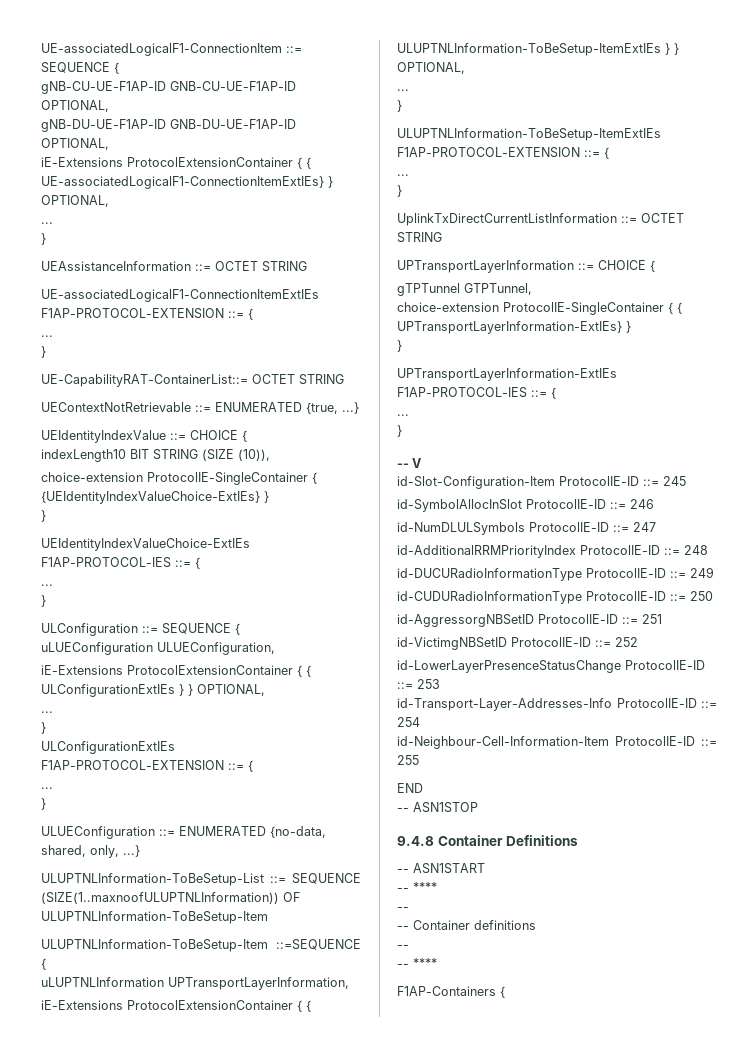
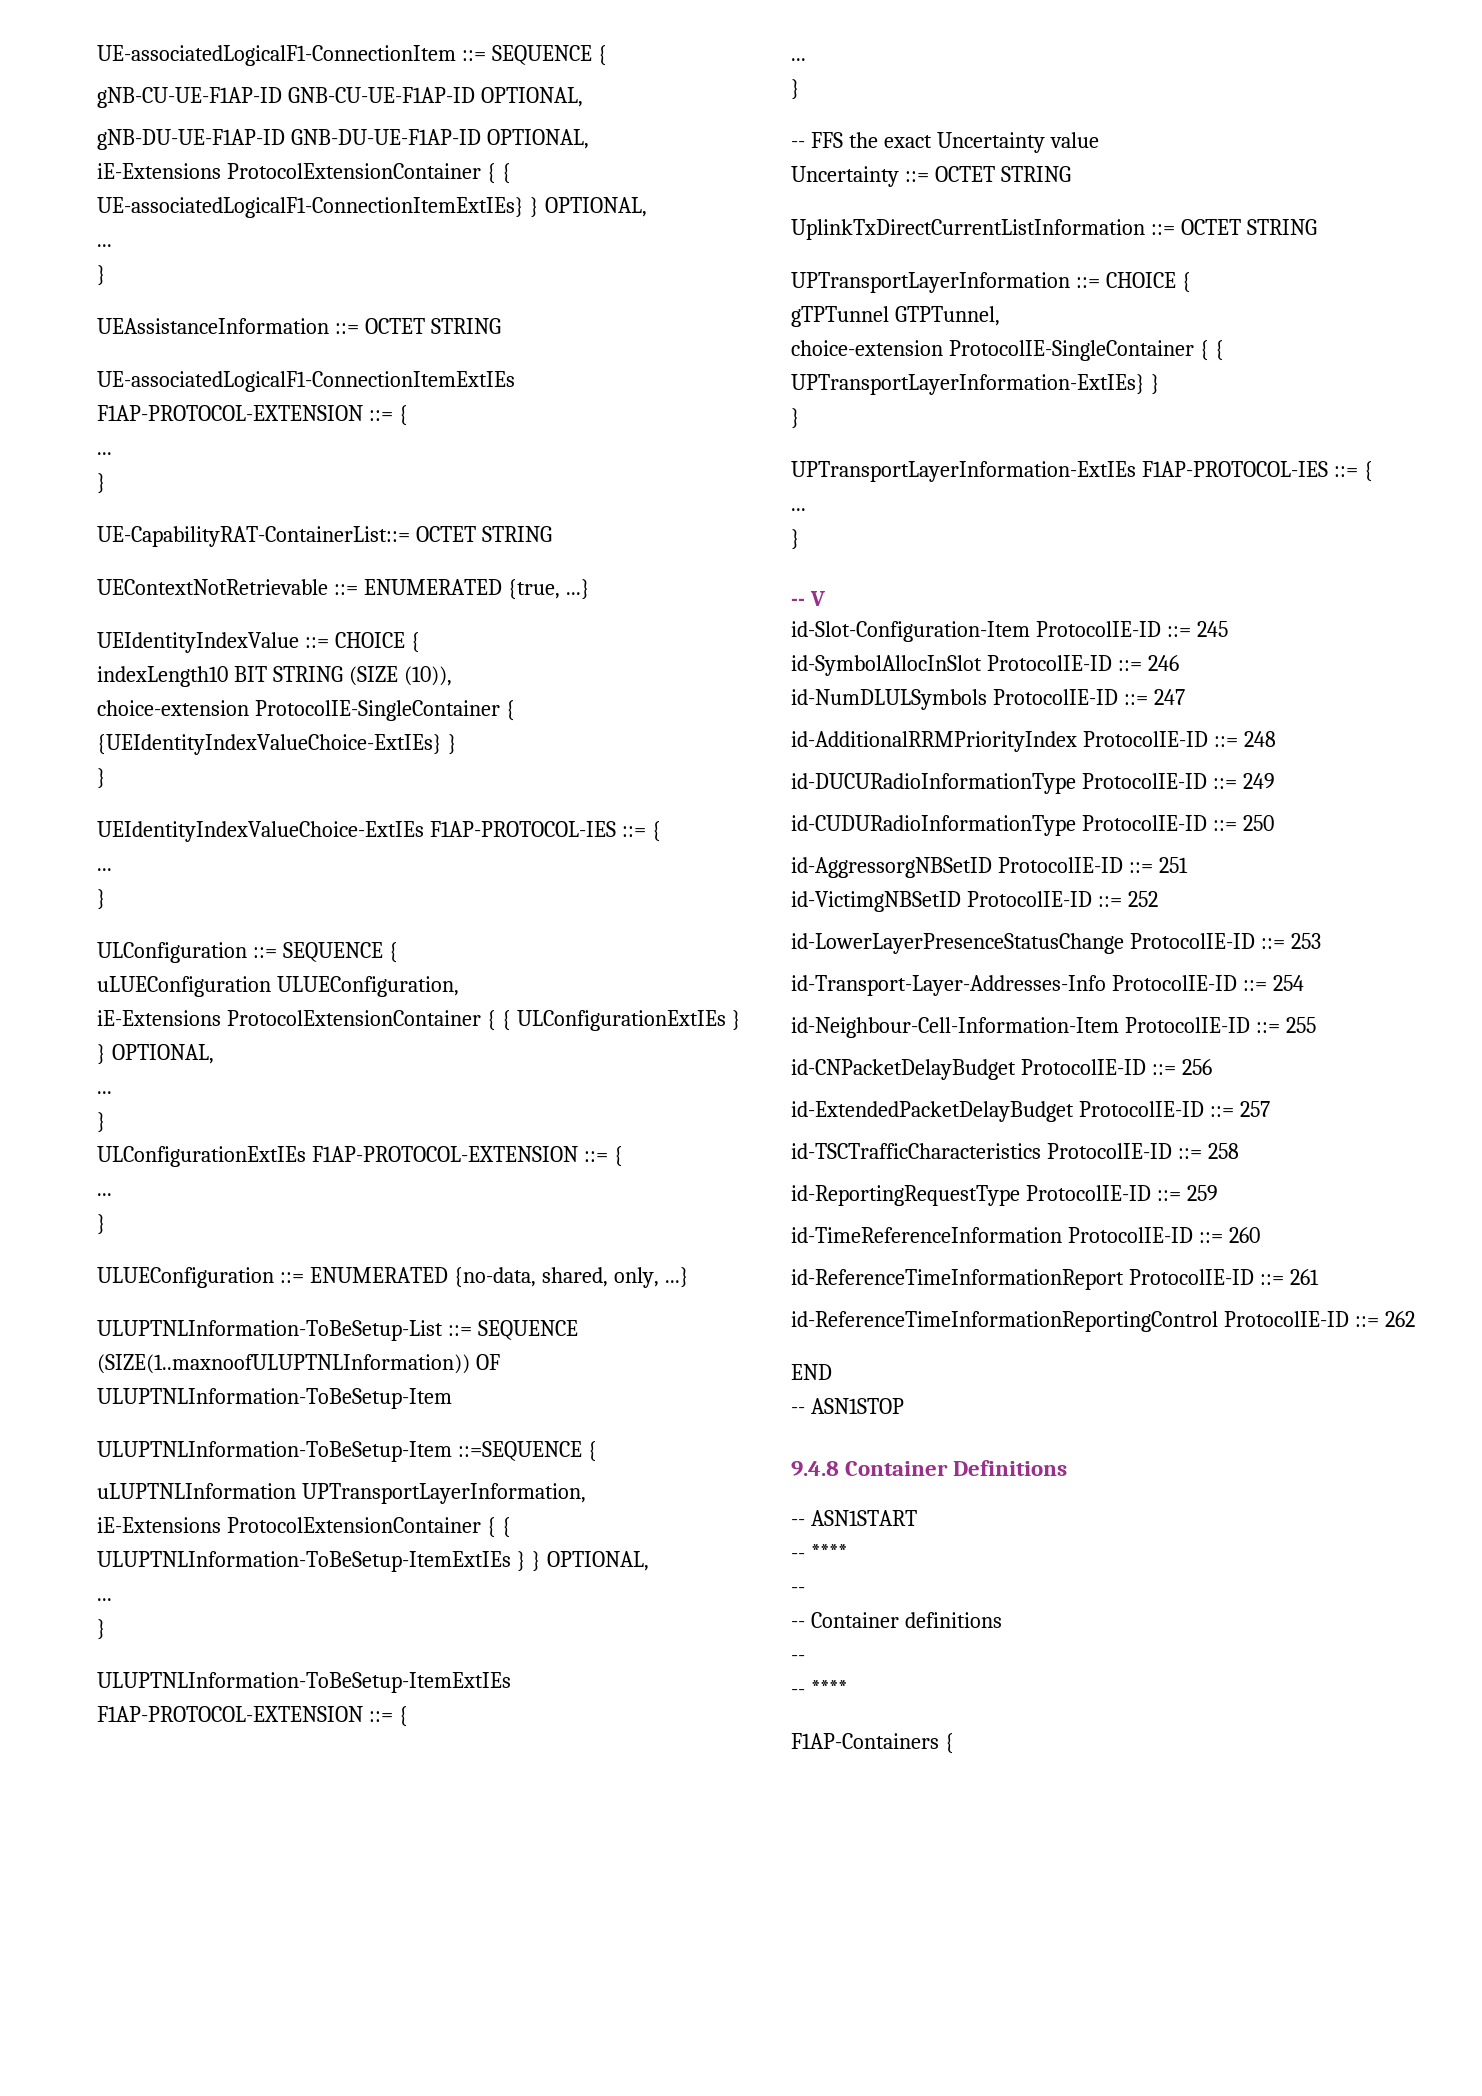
(402, 191) none -> [791,132,1099,153] [791,166,1071,187] // -- FFS the exact Uncertainty value // Uncertainty ::= OCTET STRING
(419, 760) none -> [791,1059,1212,1080] [791,1101,1270,1122] [791,1143,1239,1159] [791,1185,1218,1206] [791,1227,1260,1243] [791,1269,1319,1290] [791,1311,1415,1332] // id-CNPacketDelayBudget ProtocolIE-ID ::= 256 // id-ExtendedPacketDelayBudget ProtocolIE-ID ::= 257 // id-TSCTrafficCharacteristics ProtocolIE-ID ::= 258 // id-ReportingRequestType ProtocolIE-ID ::= 259 // id-TimeReferenceInformation ProtocolIE-ID ::= 260 // id-ReferenceTimeInformationReport ProtocolIE-ID ::= 261 // id-ReferenceTimeInformationReportingControl ProtocolIE-ID ::= 262

